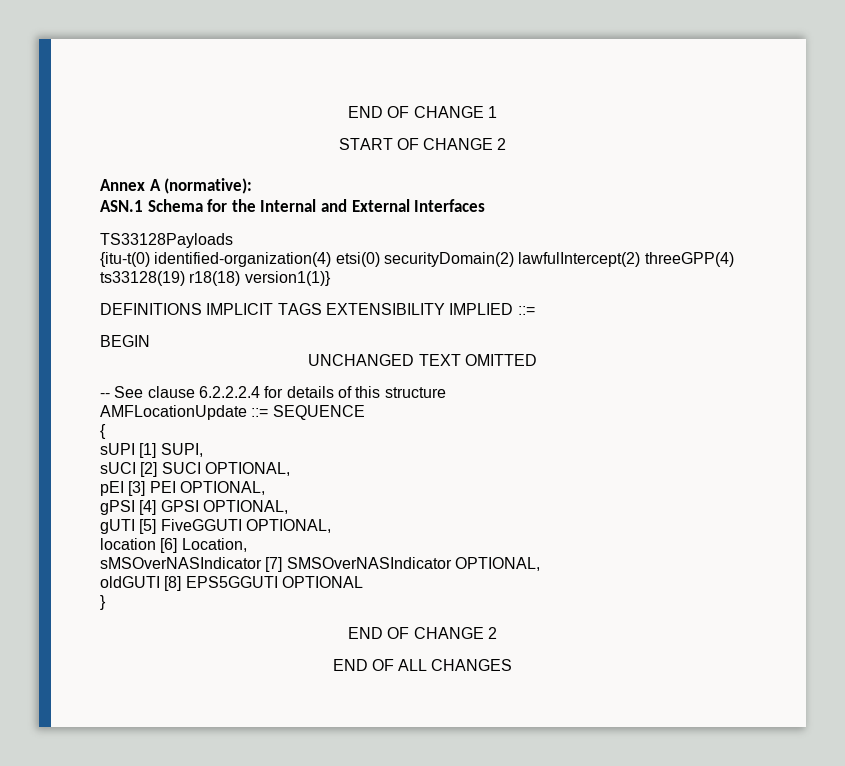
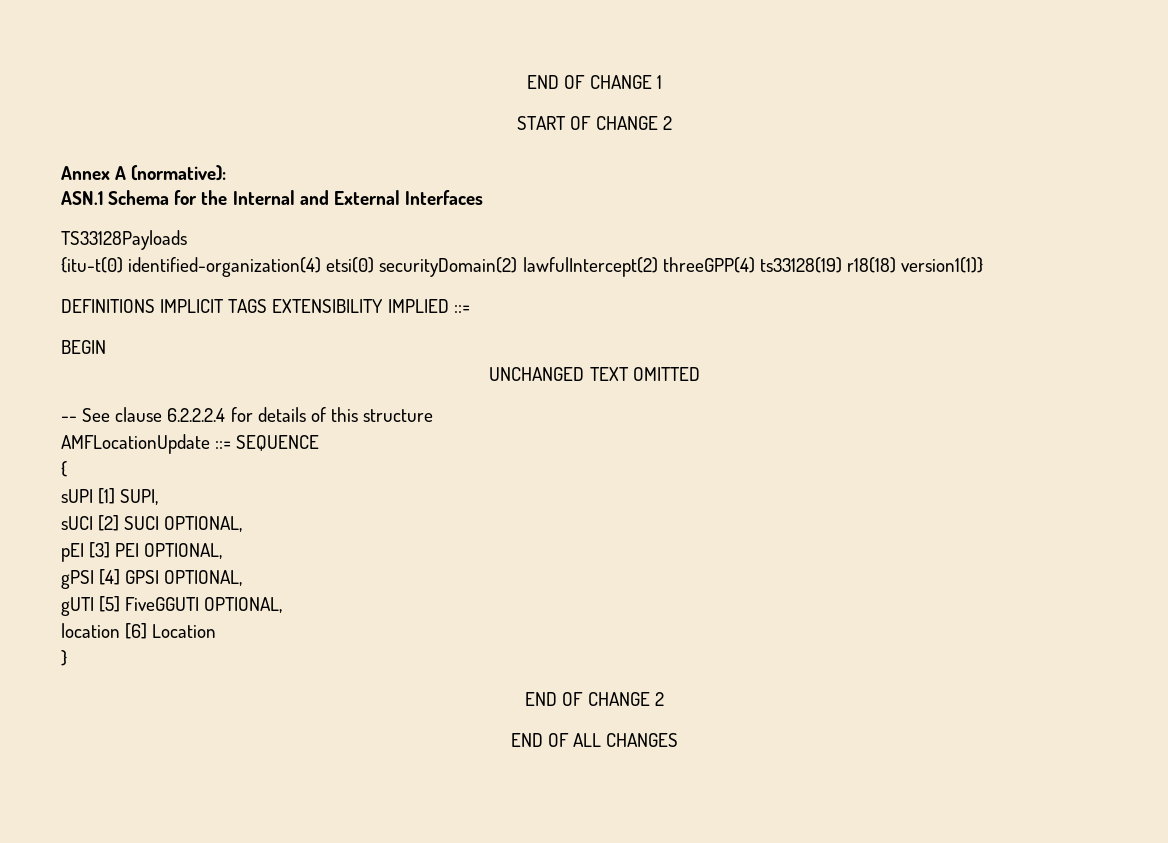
[181,538,247,552] [100,557,540,572] [100,576,363,591] Location, // sMSOverNASIndicator [7] SMSOverNASIndicator OPTIONAL, // oldGUTI [8] EPS5GGUTI OPTIONAL -> [152,624,217,638] Location

